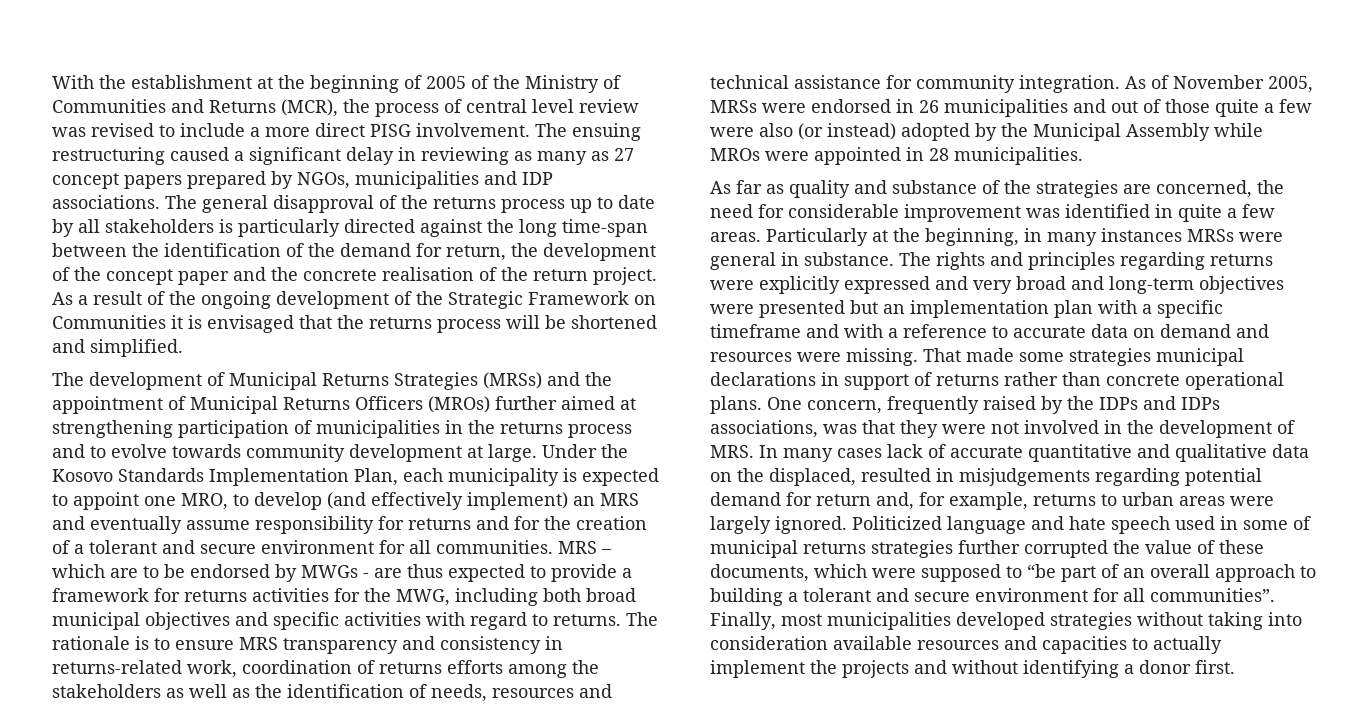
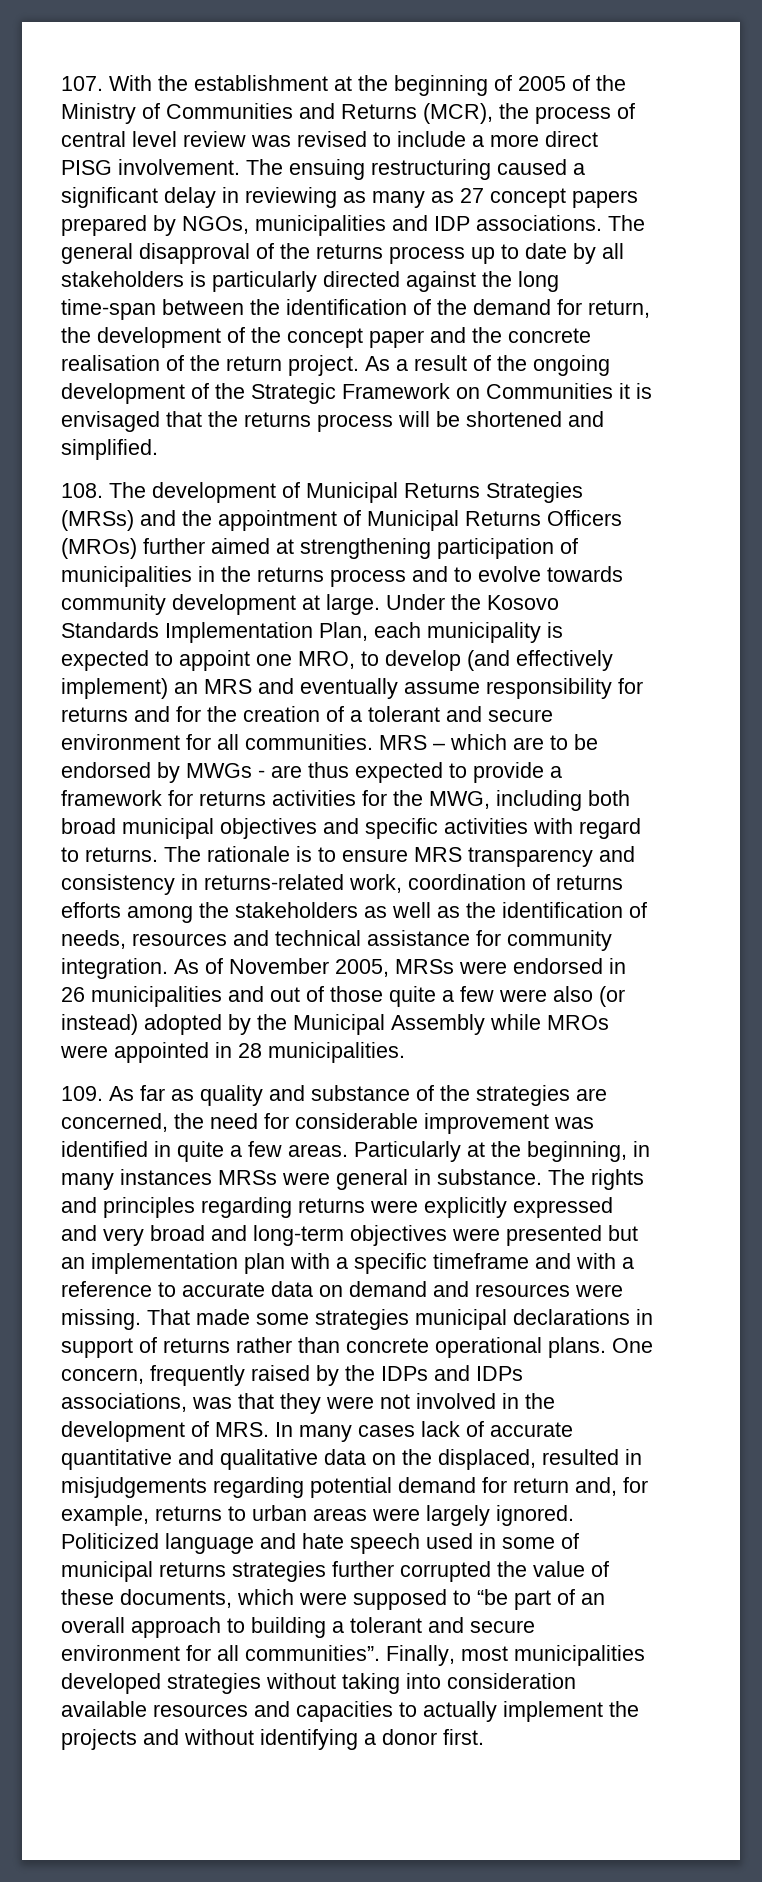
(52, 82) none -> [61,76,103,91] 107.
(183, 348) none -> [61,483,103,498] 108.
(1083, 156) none -> [61,1086,103,1101] 109.

